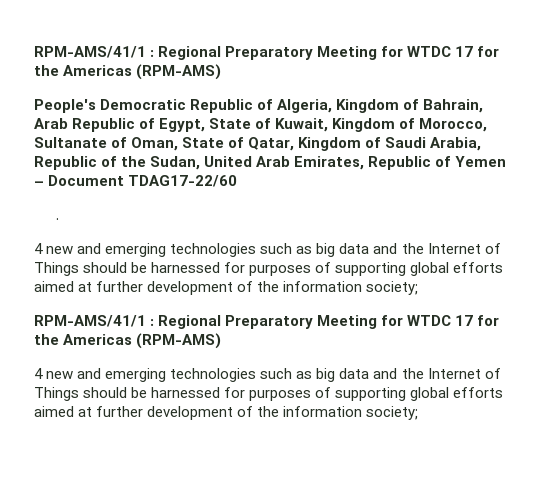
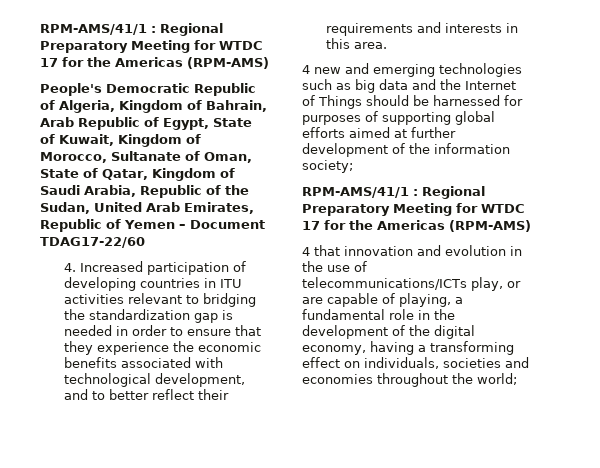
[56,218,60,220] . -> [64,261,247,275] [64,277,243,291] [64,293,257,307] [64,309,234,323] [64,325,262,336] [64,341,262,355] [64,357,224,368] [64,373,246,387] [64,389,230,400] [326,22,519,36] [326,38,388,49] 4. Increased participation of developing countries in ITU activities relevant to bridging the standardization gap is needed in order to ensure that they experience the economic benefits associated with technological development, and to better reflect their requirements and interests in this area.
[46,368,501,382] [34,387,504,401] [34,406,419,420] new and emerging technologies such as big data and the Internet of Things should be harnessed for purposes of supporting global efforts aimed at further development of the information society; -> [314,245,522,256] [302,261,367,272] [302,277,521,291] [302,293,463,307] [302,309,455,320] [302,325,475,339] [302,341,514,355] [302,357,529,369] [302,373,517,387] that innovation and evolution in the use of telecommunications/ICTs play, or are capable of playing, a fundamental role in the development of the digital economy, having a transforming effect on individuals, societies and economies throughout the world;

